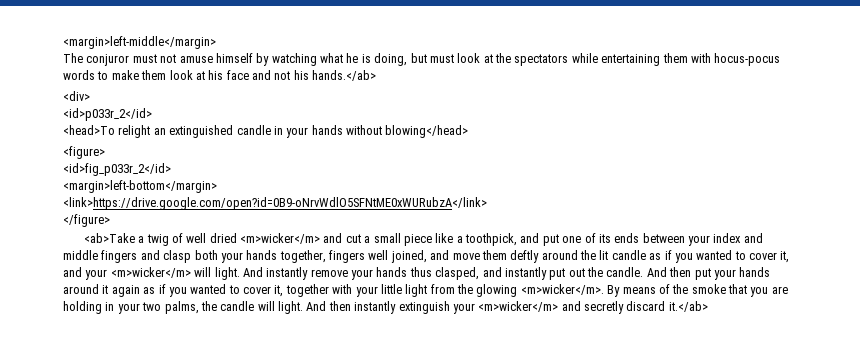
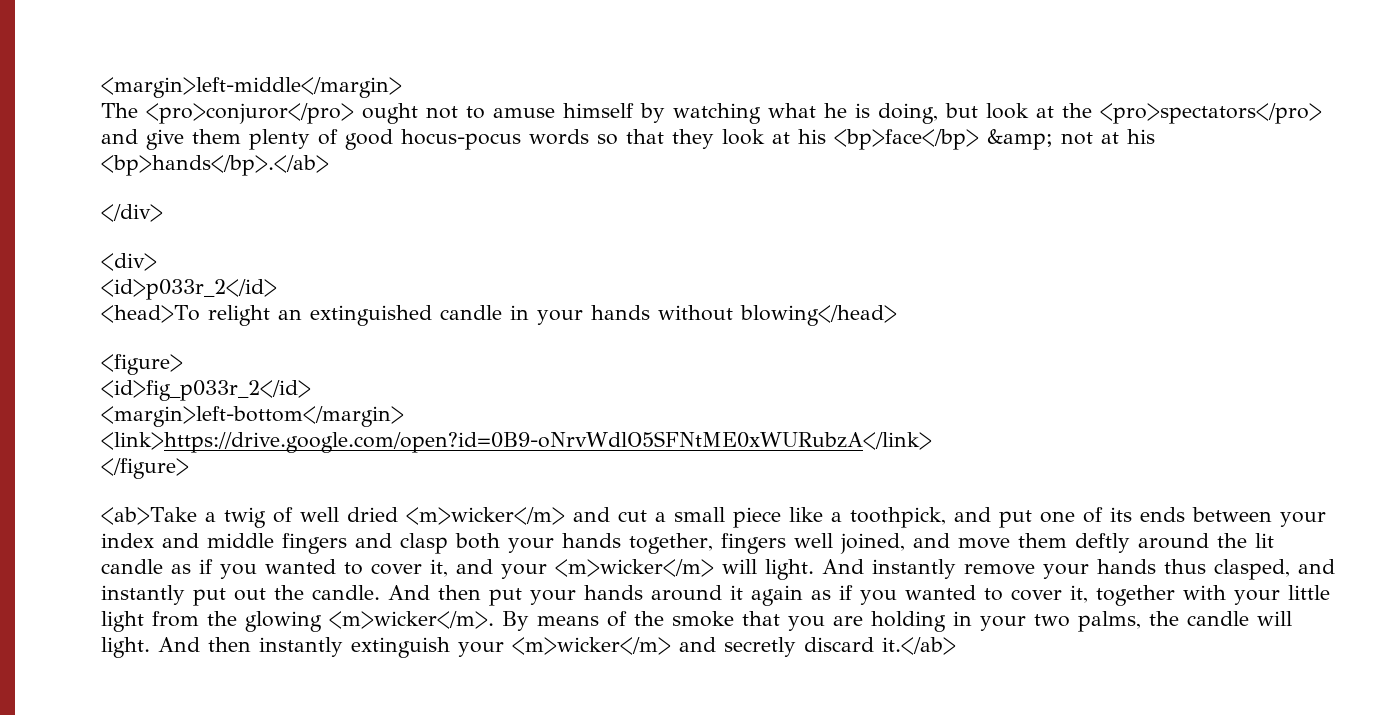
[86,54,177,66] conjuror must not -> [146,103,485,124] <pro>conjuror</pro> ought not to
[429,54,454,63] must -> (978, 110) none
[514,53,781,66] [63,70,377,81] spectators while entertaining them with hocus-pocus words to make them look at his face and not his hands.</ab> -> [1100,103,1322,124] [101,129,1155,150] [101,155,329,176] [101,204,163,222] <pro>spectators</pro> and give them plenty of good hocus-pocus words so that they look at his <bp>face</bp> &amp; not at his <bp>hands</bp>.</ab> // </div>

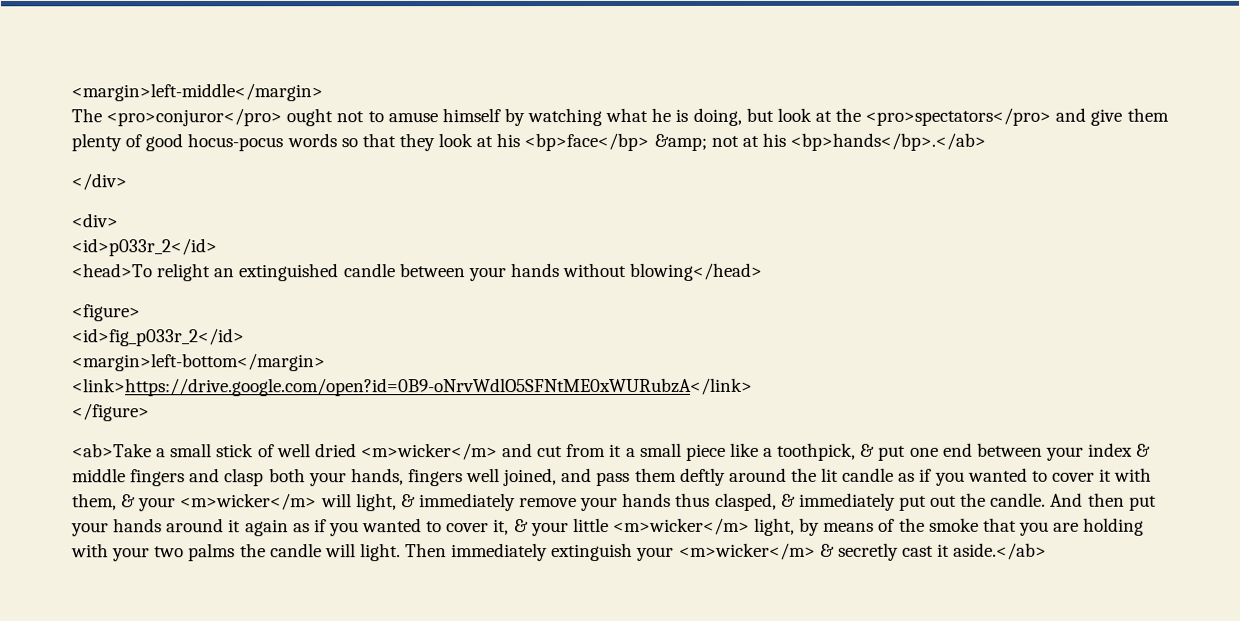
[509,305,529,320] in -> [398,263,465,278] between
[223,507,266,528] twig -> [170,443,255,458] small stick
(647, 516) none -> [566,443,623,458] from it
[953,507,991,522] and -> [860,443,876,457] &
[1082,507,1185,523] of its ends -> [942,442,973,457] end
[162,533,199,548] and -> [1136,443,1152,457] &
[562,533,713,554] hands together, -> [350,468,404,486] hands,
[957,538,1010,549] move -> [596,471,631,487] pass
[430,559,956,580] it, and your <m>wicker</m> will light. And instantly -> [1099,467,1153,482] [72,493,516,512] it with them, & your <m>wicker</m> will light, & immediately
[1298,559,1335,574] [101,585,185,605] and instantly -> [780,492,896,511] & immediately
[1096,585,1330,606] [101,611,529,632] together with your little light from the glowing <m>wicker</m>. By -> [513,517,821,537] & your little <m>wicker</m> light, by
[953,611,972,626] in -> [71,543,109,558] with
[1078,611,1141,632] palms, -> [188,543,236,562] palms
[158,637,956,658] And then instantly extinguish your <m>wicker</m> and secretly discard it.</ab> -> [405,542,1048,562] Then immediately extinguish your <m>wicker</m> & secretly cast it aside.</ab>

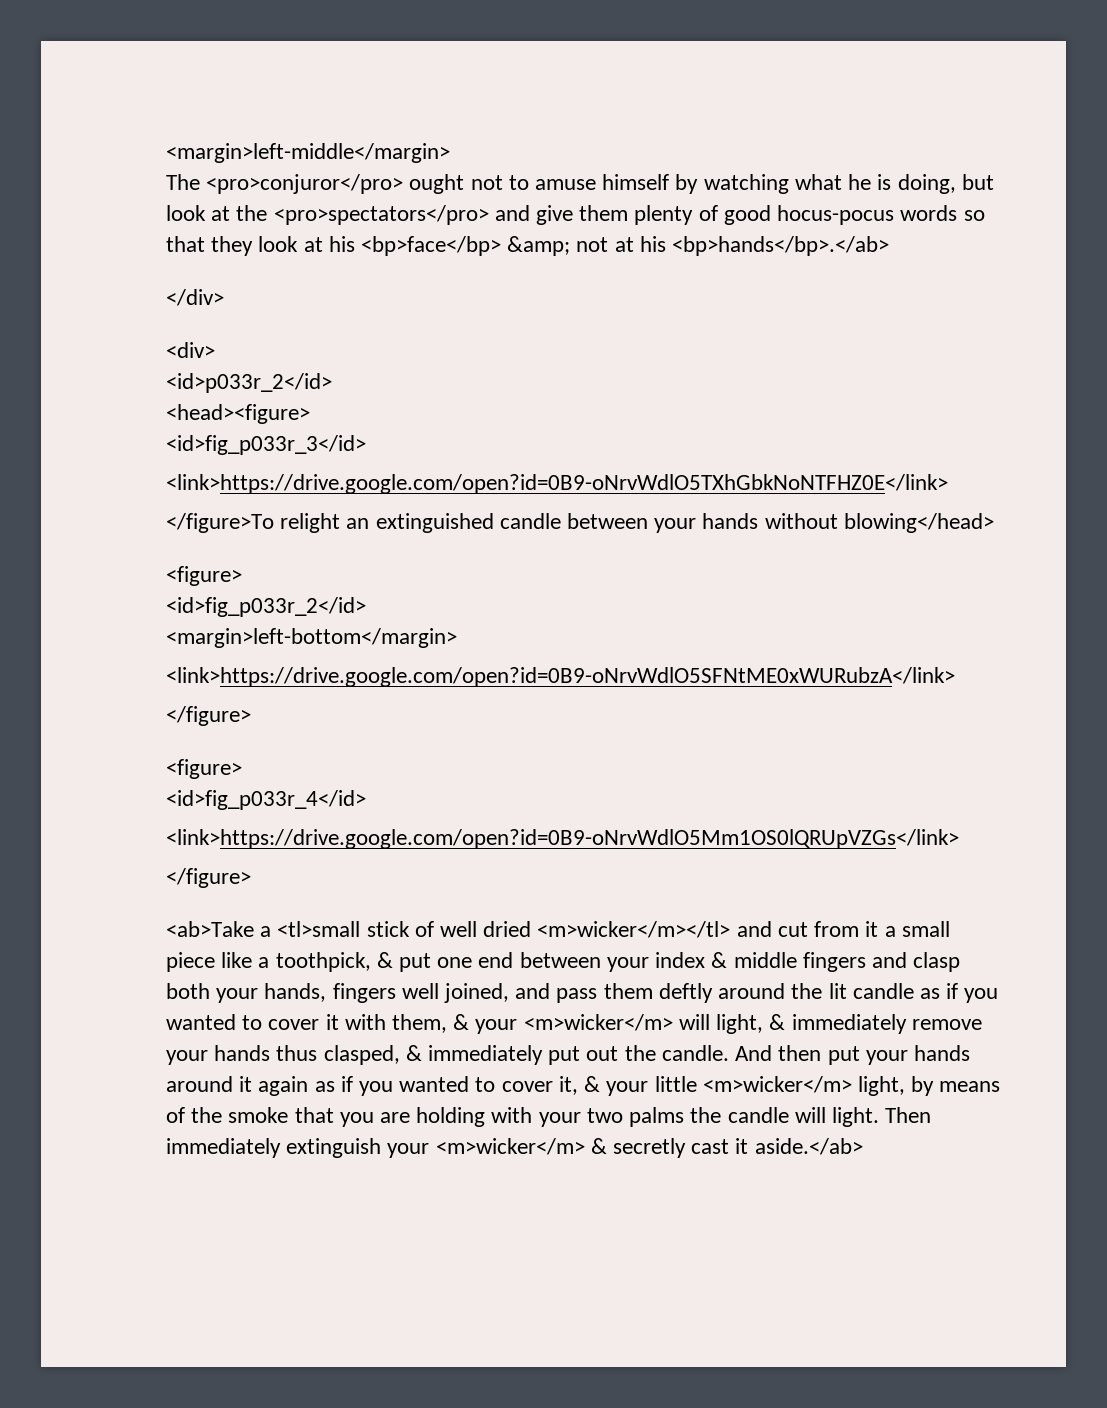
[71,263,152,278] <head>To -> [166,404,310,424] [166,435,366,455] [166,474,948,494] [166,513,274,533] <head><figure> // <id>fig_p033r_3</id> // <link>https://drive.google.com/open?id=0B9-oNrvWdlO5TXhGbkNoNTFHZ0E</link> // </figure>To
(150, 412) none -> [166,759,242,779] [166,790,366,810] [166,829,959,849] [166,868,251,888] // <figure> // <id>fig_p033r_4</id> // <link>https://drive.google.com/open?id=0B9-oNrvWdlO5Mm1OS0lQRUpVZGs</link> // </figure>
[170,443,213,458] small -> [277,921,361,937] <tl>small
[360,443,498,461] <m>wicker</m> -> [537,921,731,938] <m>wicker</m></tl>

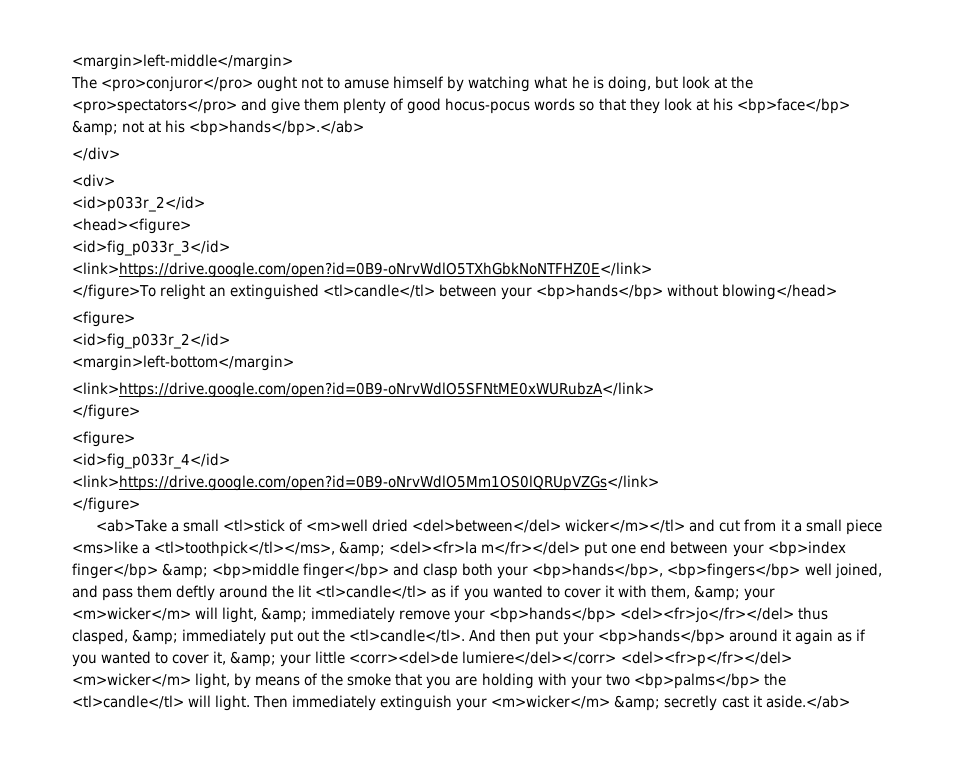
[499,513,759,533] candle between your hands -> [323,284,664,300] <tl>candle</tl> between your <bp>hands</bp>
[277,921,731,938] <tl>small stick of well dried <m>wicker</m></tl> -> [183,519,686,533] small <tl>stick of <m>well dried <del>between</del> wicker</m></tl>
[221,952,393,972] like a toothpick, & -> [72,541,581,557] <ms>like a <tl>toothpick</tl></ms>, &amp; <del><fr>la m</fr></del>
[655,952,866,972] index & middle fingers -> [767,541,846,557] [72,563,390,579] <bp>index finger</bp> &amp; <bp>middle finger</bp>
[264,983,396,1003] hands, fingers -> [532,563,801,579] <bp>hands</bp>, <bp>fingers</bp>
[852,983,914,999] candle -> [315,585,428,599] <tl>candle</tl>
[453,1014,470,1030] & -> [693,585,740,601] &amp;
[769,1014,786,1030] & -> [261,607,308,623] &amp;
[214,1045,271,1061] hands -> [489,607,795,623] <bp>hands</bp> <del><fr>jo</fr></del>
[405,1045,422,1061] & -> [132,629,179,645] &amp;
[661,1045,729,1061] candle. -> [349,629,466,643] <tl>candle</tl>.
[913,1045,970,1061] hands -> [597,629,725,645] <bp>hands</bp>
[584,1076,601,1092] & -> [230,651,277,667] &amp;
(697, 1084) none -> [349,651,792,667] <corr><del>de lumiere</del></corr> <del><fr>p</fr></del>
[629,1107,789,1127] palms the candle -> [633,673,786,689] [72,695,184,709] <bp>palms</bp> the <tl>candle</tl>
[590,1138,607,1154] & -> [614,695,661,711] &amp;

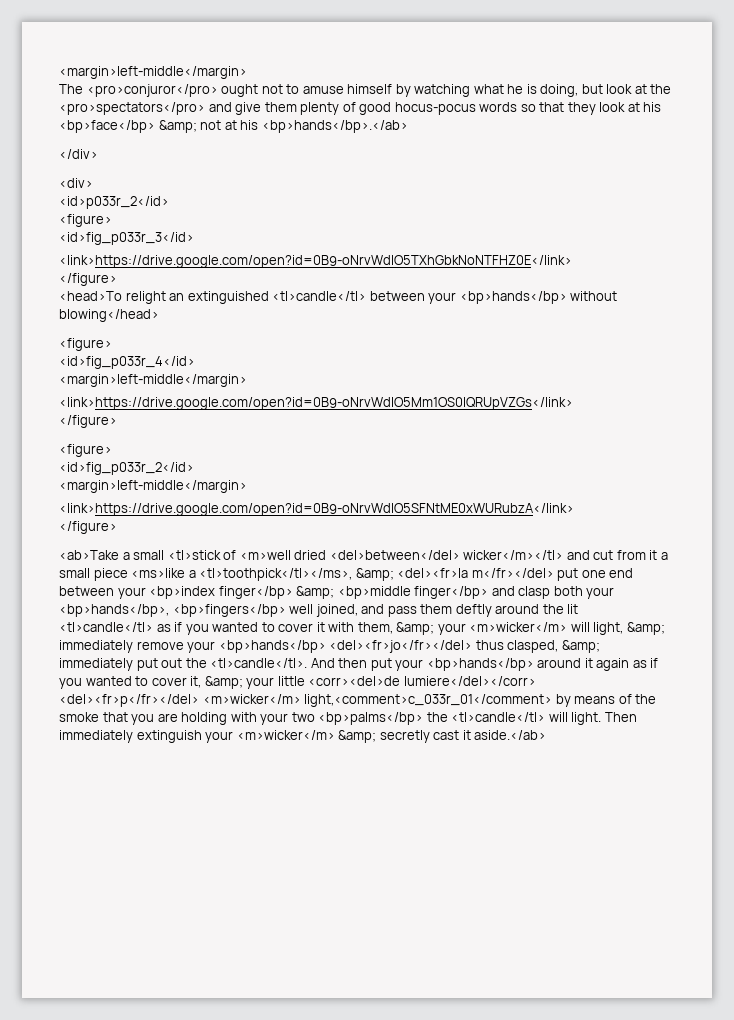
[72,218,191,234] <head><figure> -> [59,214,112,227] <figure>
[72,284,156,300] </figure>To -> [59,273,117,286] [59,291,122,301] </figure> // <head>To
[72,333,230,349] [72,355,294,371] [72,382,654,398] <id>fig_p033r_2</id> // <margin>left-bottom</margin> // <link>https://drive.google.com/open?id=0B9-oNrvWdlO5SFNtME0xWURubzA</link> -> [59,356,195,369] [59,374,247,387] [59,397,573,410] <id>fig_p033r_4</id> // <margin>left-middle</margin> // <link>https://drive.google.com/open?id=0B9-oNrvWdlO5Mm1OS0lQRUpVZGs</link>
[72,453,230,469] [72,475,659,491] <id>fig_p033r_4</id> // <link>https://drive.google.com/open?id=0B9-oNrvWdlO5Mm1OS0lQRUpVZGs</link> -> [59,462,194,475] [59,480,247,493] [59,503,574,516] <id>fig_p033r_2</id> // <margin>left-middle</margin> // <link>https://drive.google.com/open?id=0B9-oNrvWdlO5SFNtME0xWURubzA</link>
[195,673,231,689] light, -> [304,694,553,707] light,<comment>c_033r_01</comment>

